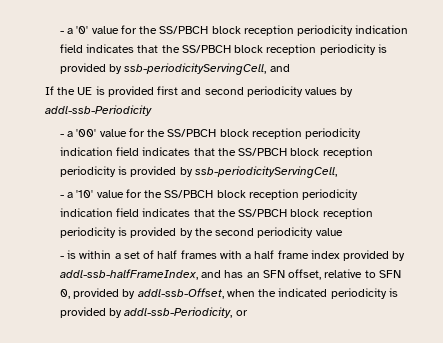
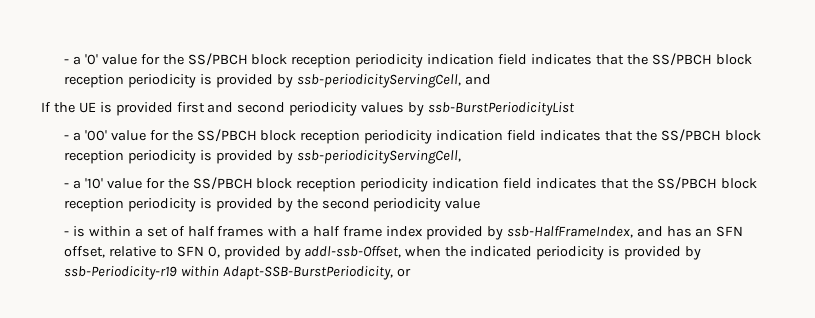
[45,105,152,116] addl-ssb-Periodicity -> [428,102,576,116] ssb-BurstPeriodicityList
[59,269,198,280] addl-ssb-halfFrameIndex, -> [506,226,633,238] ssb-HalfFrameIndex,
[124,307,233,318] addl-ssb-Periodicity, -> [64,266,393,280] ssb-Periodicity-r19 within Adapt-SSB-BurstPeriodicity,

